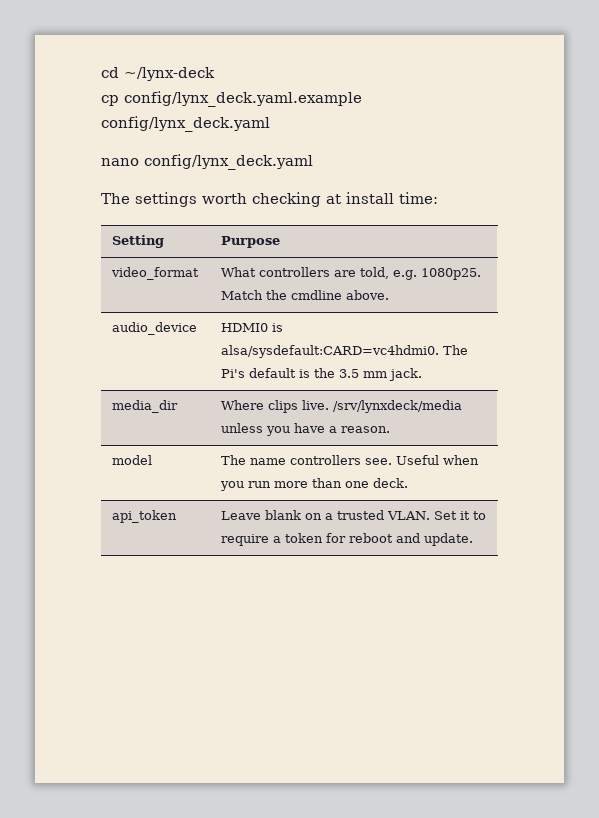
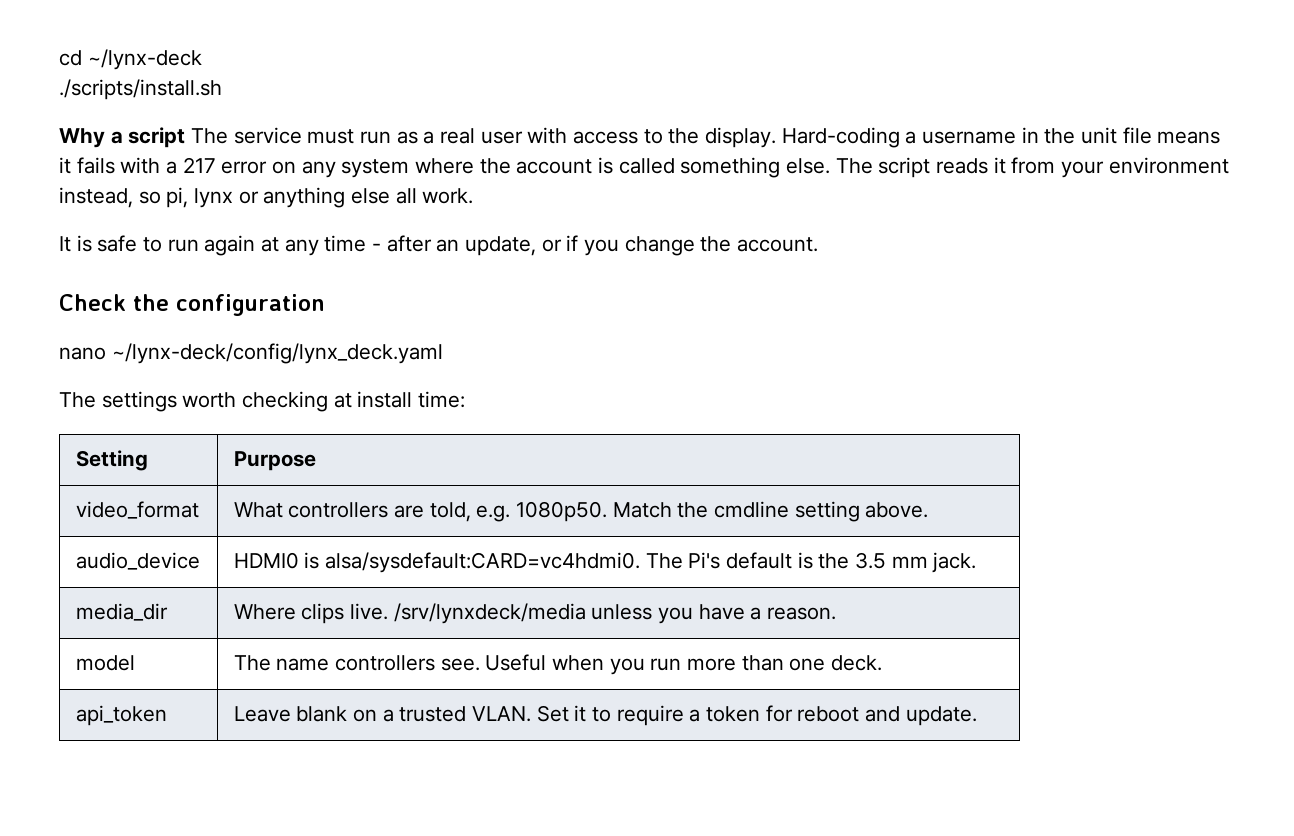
[101,91,362,107] [101,116,270,132] cp config/lynx_deck.yaml.example config/lynx_deck.yaml -> [59,79,222,100] [59,127,1221,148] [59,157,1229,178] [59,187,474,208] [59,235,819,256] [59,294,325,316] ./scripts/install.sh // Why a script The service must run as a real user with access to the display. Hard-coding a username in the unit file means it fails with a 217 error on any system where the account is called something else. The script reads it from your environment instead, so pi, lynx or anything else all work. // It is safe to run again at any time - after an update, or if you change the account. // Check the configuration
[144,154,313,170] config/lynx_deck.yaml -> [111,343,443,364] ~/lynx-deck/config/lynx_deck.yaml
[421,268,482,280] 1080p25. -> [515,501,607,522] 1080p50.
(343, 295) none -> [794,501,860,522] setting

